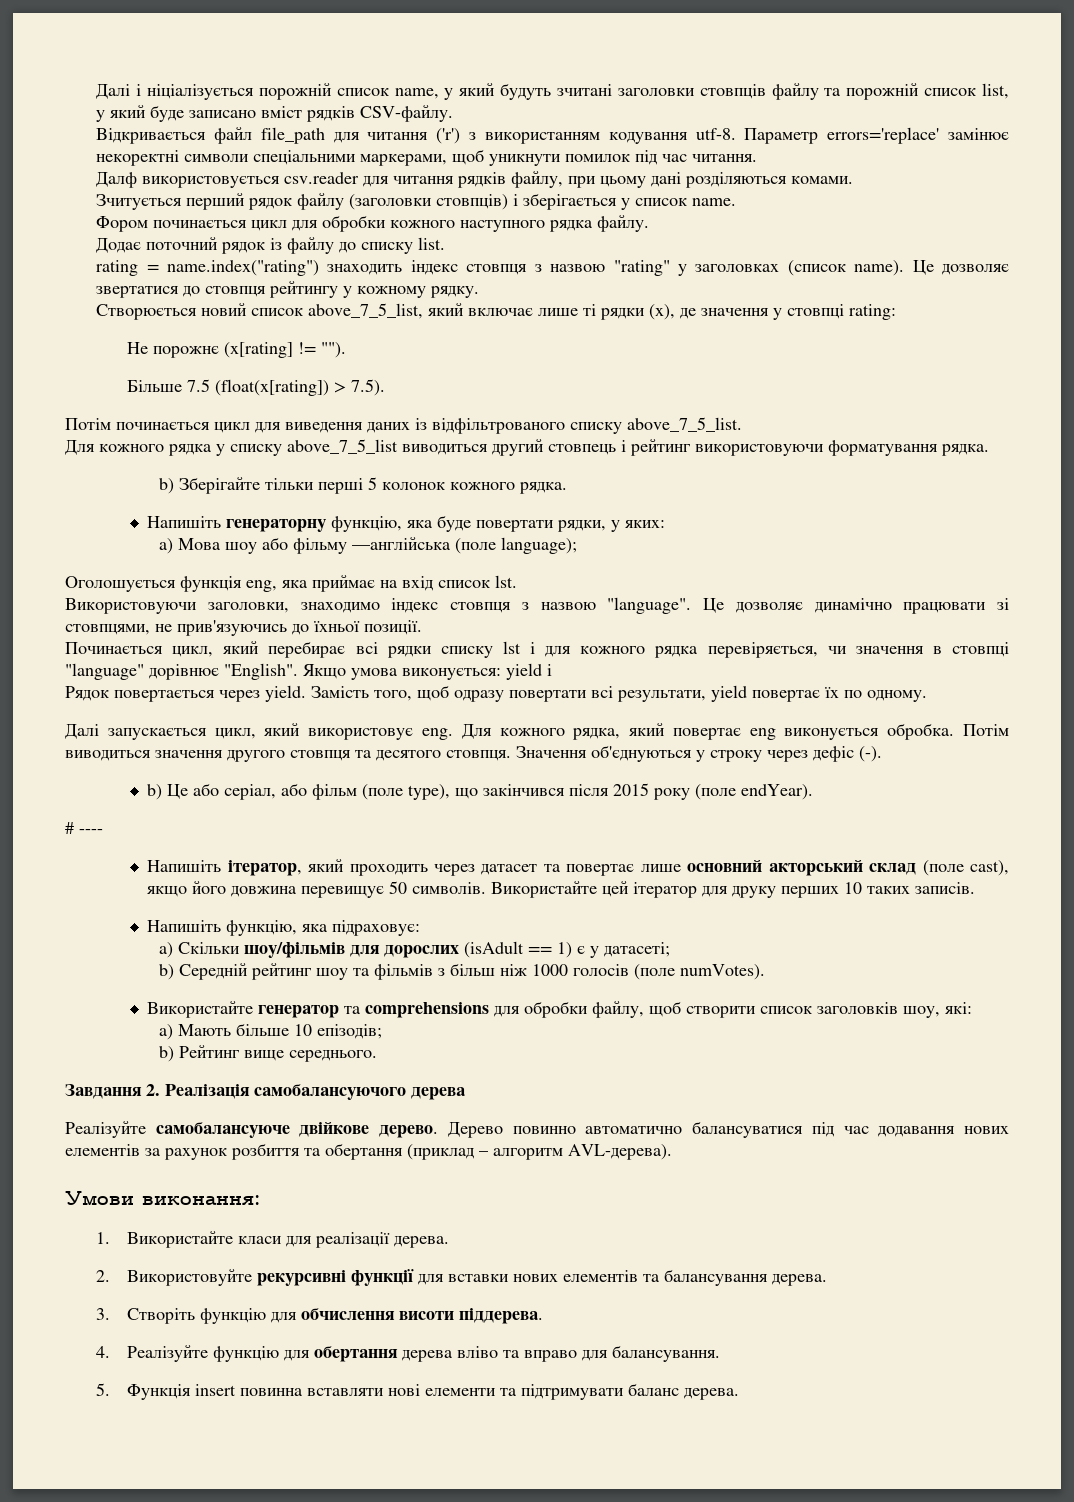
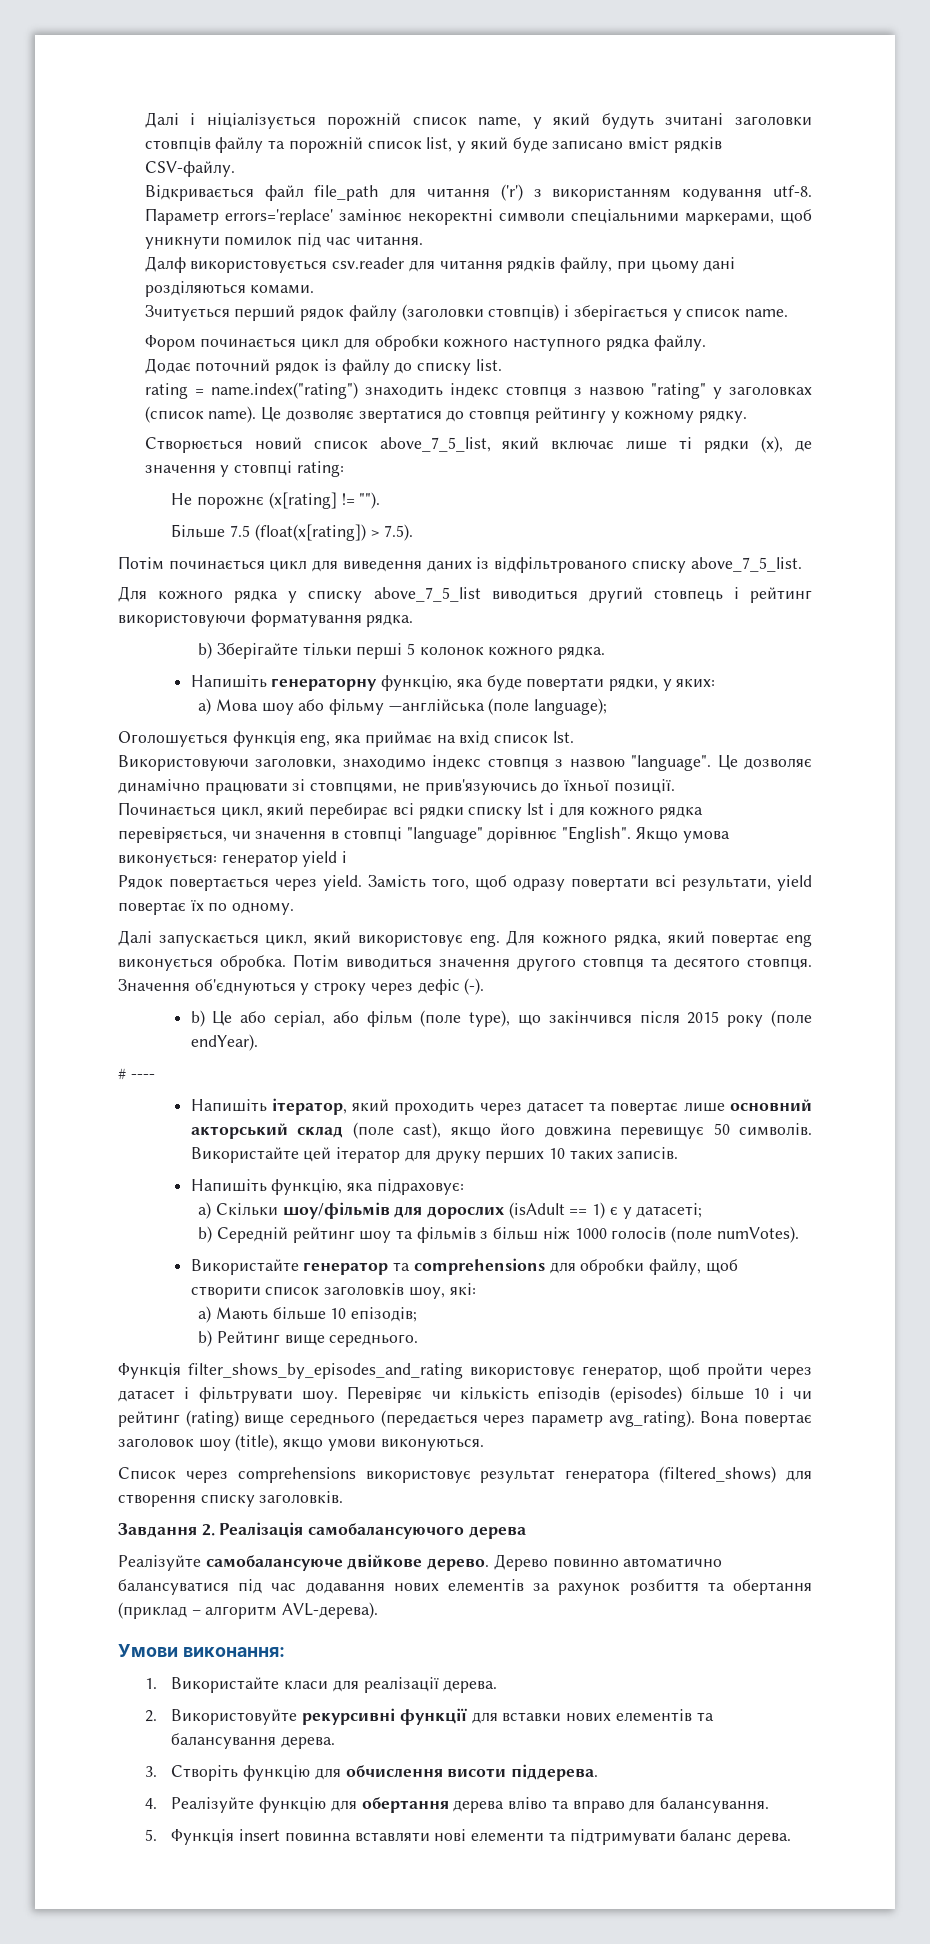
(501, 674) none -> [221,854,298,867] генератор
(377, 1056) none -> [118,1363,813,1379] [118,1386,813,1403] [118,1410,812,1427] [118,1434,484,1451] [118,1466,813,1483] [118,1491,344,1507] // Функція filter_shows_by_episodes_and_rating використовує генератор, щоб пройти через датасет і фільтрувати шоу. Перевіряє чи кількість епізодів (episodes) більше 10 і чи рейтинг (rating) вище середнього (передається через параметр avg_rating). Вона повертає заголовок шоу (title), якщо умови виконуються. // Список через comprehensions використовує результат генератора (filtered_shows) для створення списку заголовків.

